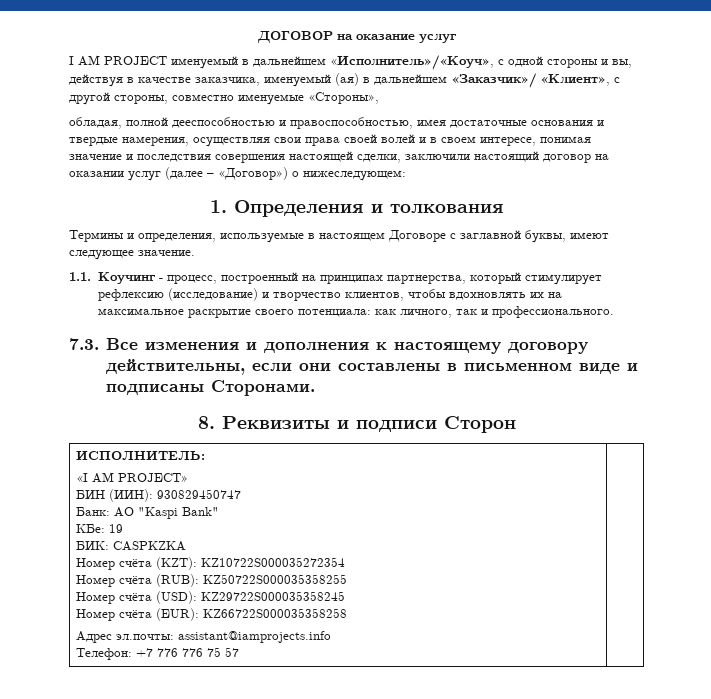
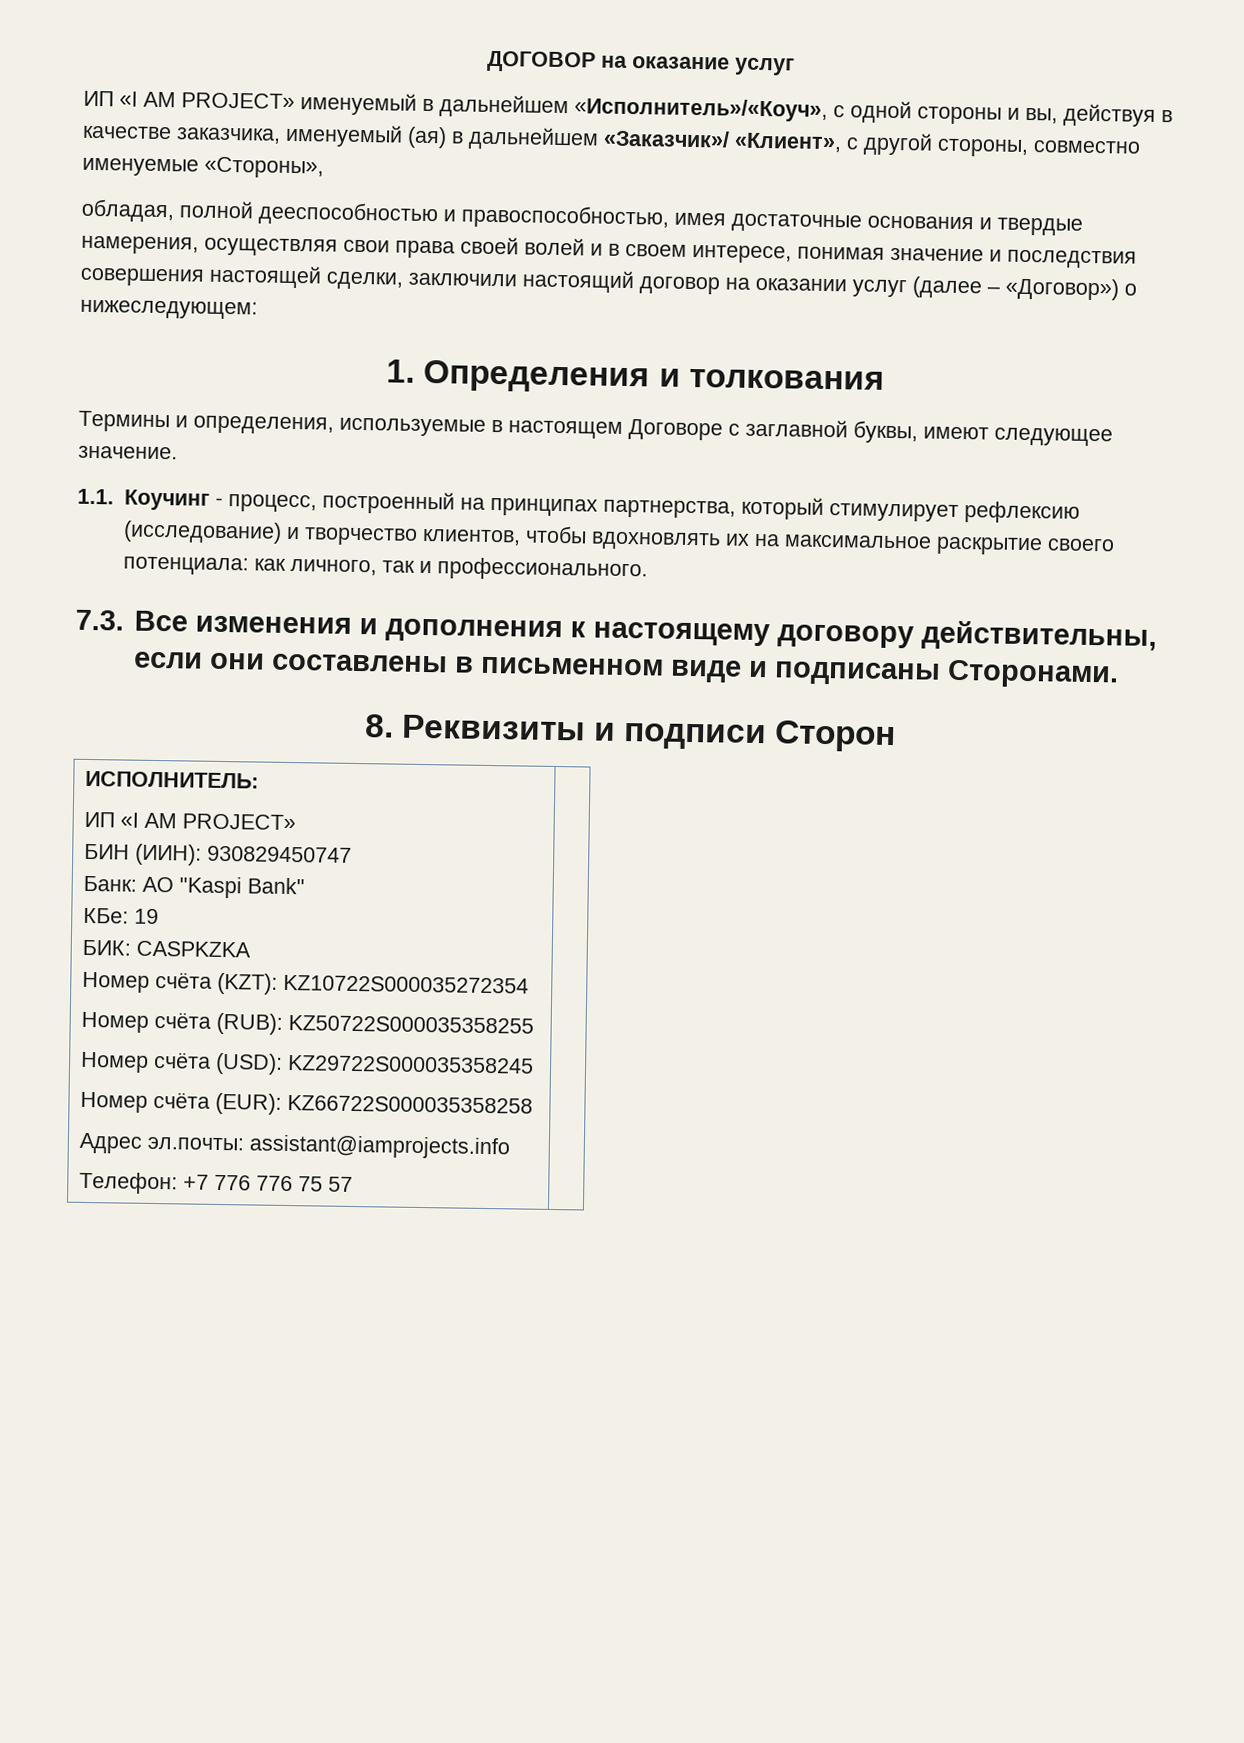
[69,55,167,66] I AM PROJECT -> [83,90,295,109] ИП «I AM PROJECT»
(205, 455) none -> [83,811,115,828] ИП

